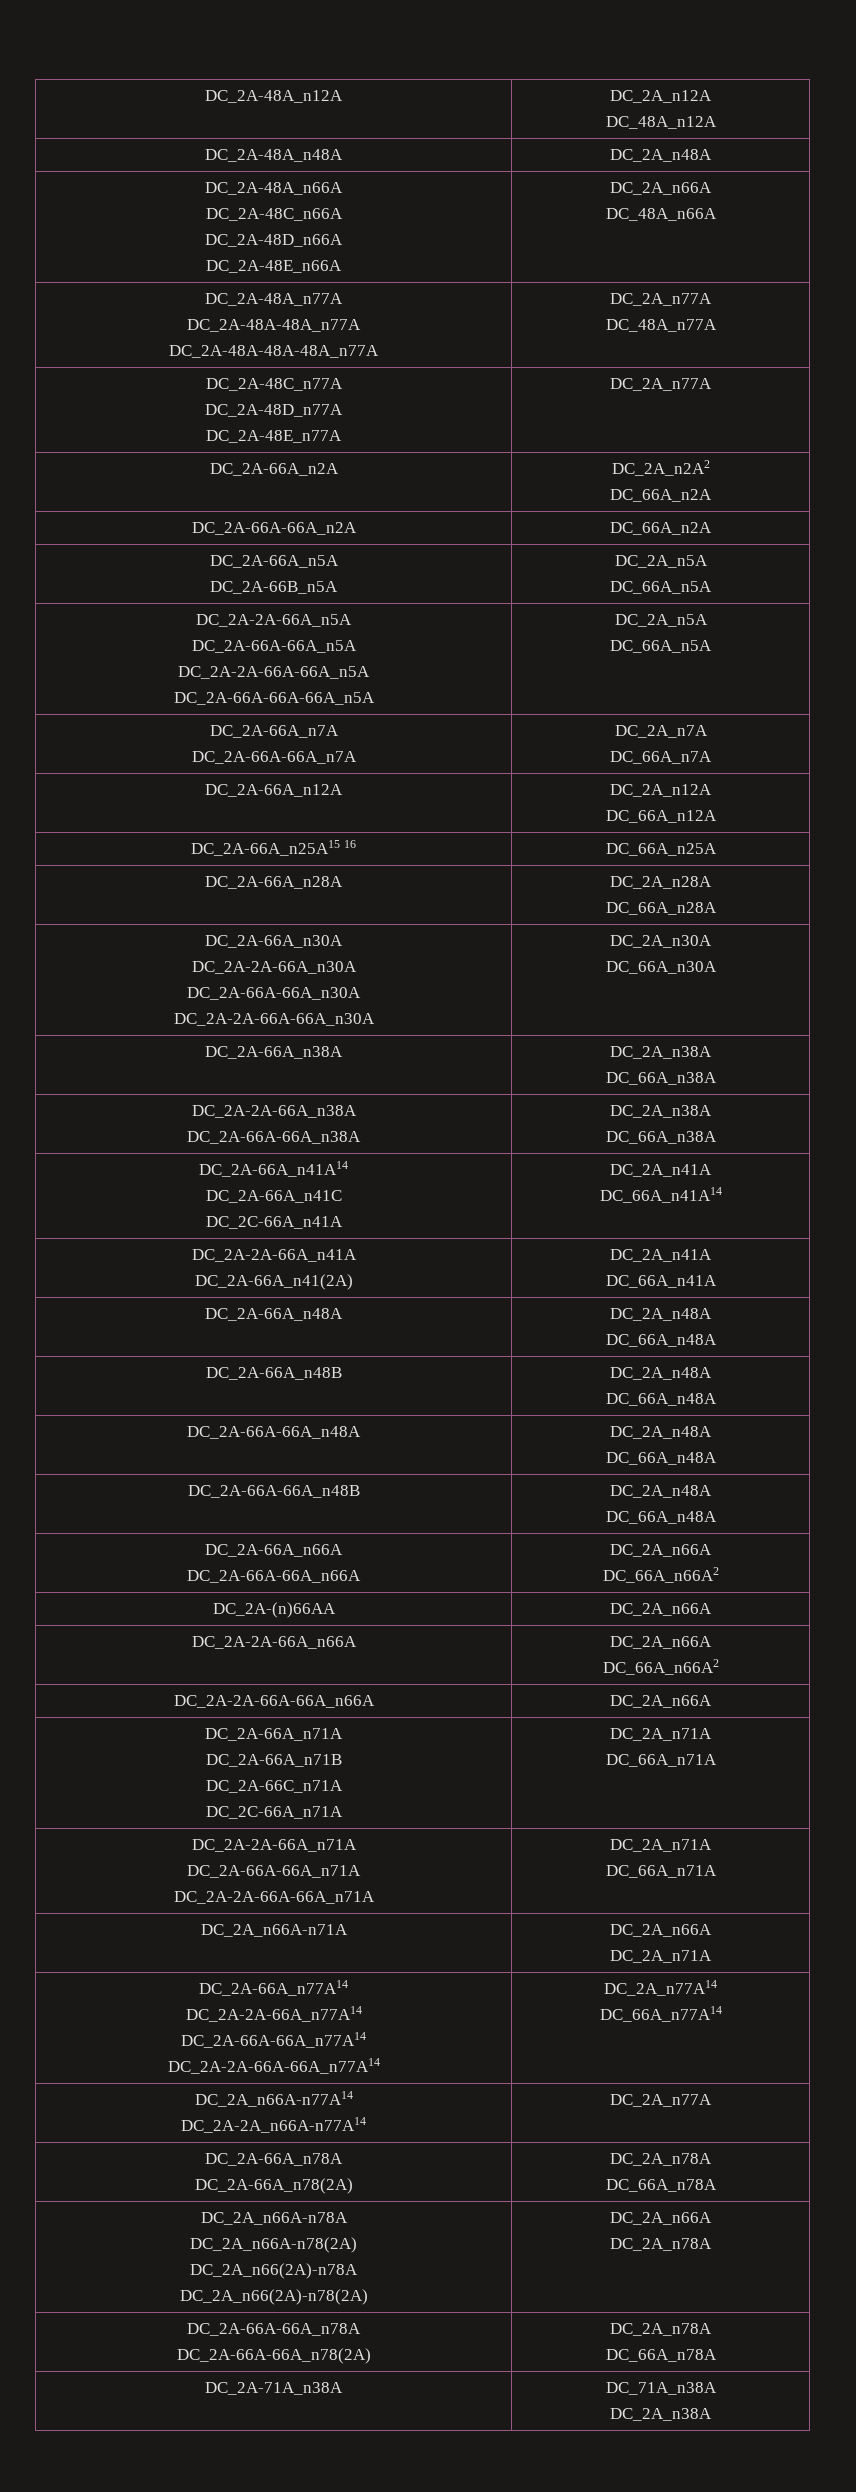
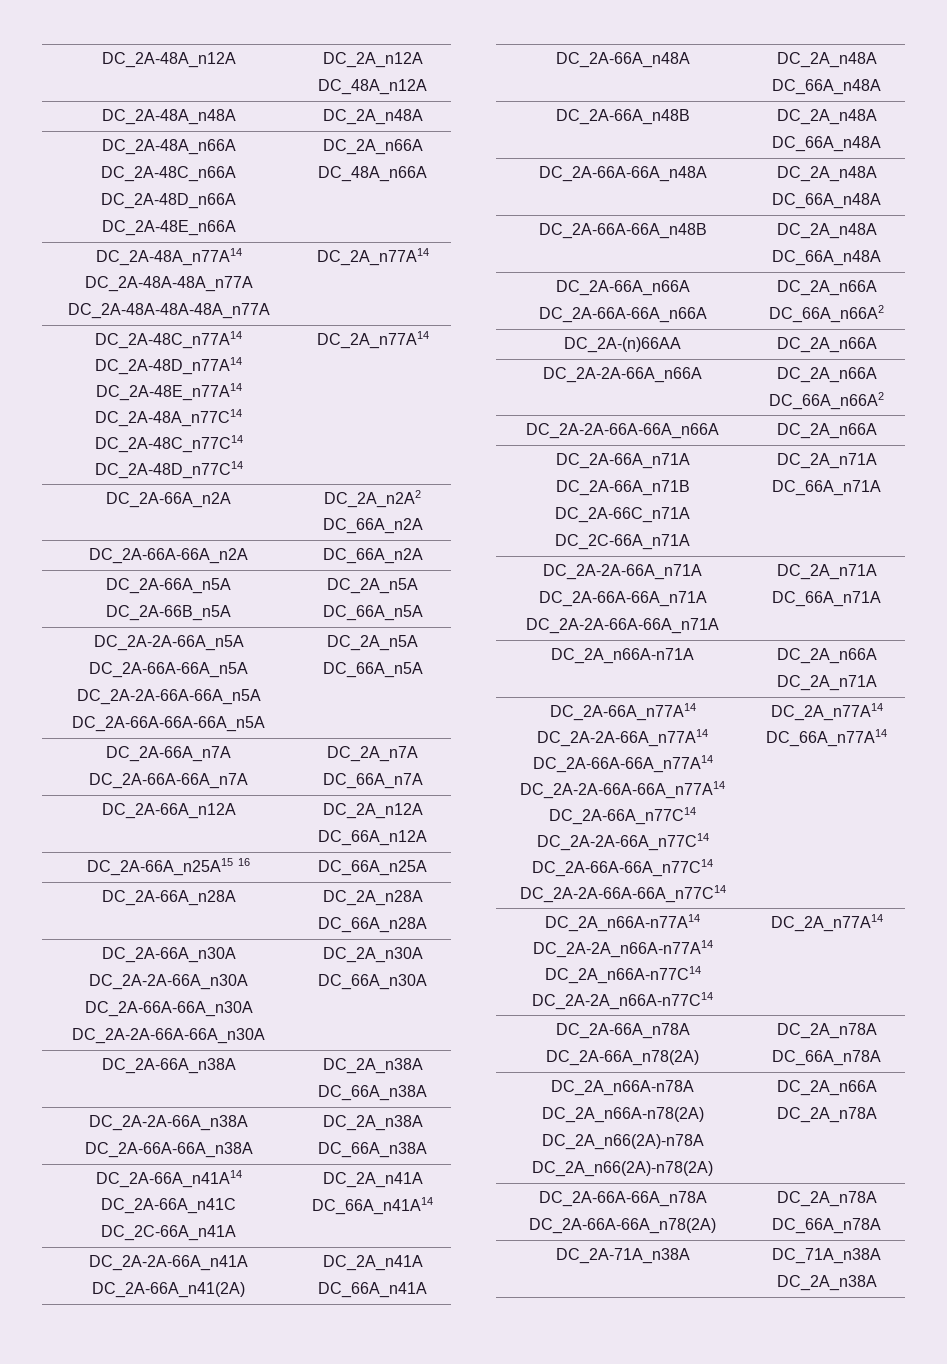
[205,293,343,306] DC_2A-48A_n77A -> [95,248,242,266] DC_2A-48A_n77A14
[610,293,712,306] [605,319,717,332] [205,378,343,391] [205,404,343,417] [206,430,342,443] [610,378,712,391] DC_2A_n77A // DC_48A_n77A // DC_2A-48C_n77A // DC_2A-48D_n77A // DC_2A-48E_n77A | DC_2A_n77A -> [316,248,429,266] [95,331,242,349] [95,357,242,375] [95,383,242,401] [95,409,242,427] [94,435,243,453] [94,461,243,479] [316,331,429,349] DC_2A_n77A14 // DC_2A-48C_n77A14 // DC_2A-48D_n77A14 // DC_2A-48E_n77A14 // DC_2A-48A_n77C14 // DC_2A-48C_n77C14 // DC_2A-48D_n77C14 | DC_2A_n77A14
(380, 2066) none -> [549,807,696,825] [536,833,709,851] [532,859,713,877] [519,885,726,903] // DC_2A-66A_n77C14 // DC_2A-2A-66A_n77C14 // DC_2A-66A-66A_n77C14 // DC_2A-2A-66A-66A_n77C14
[610,2094,712,2107] | DC_2A_n77A -> [544,966,701,984] [532,992,713,1010] [770,914,883,932] // DC_2A_n66A-n77C14 // DC_2A-2A_n66A-n77C14 | DC_2A_n77A14

